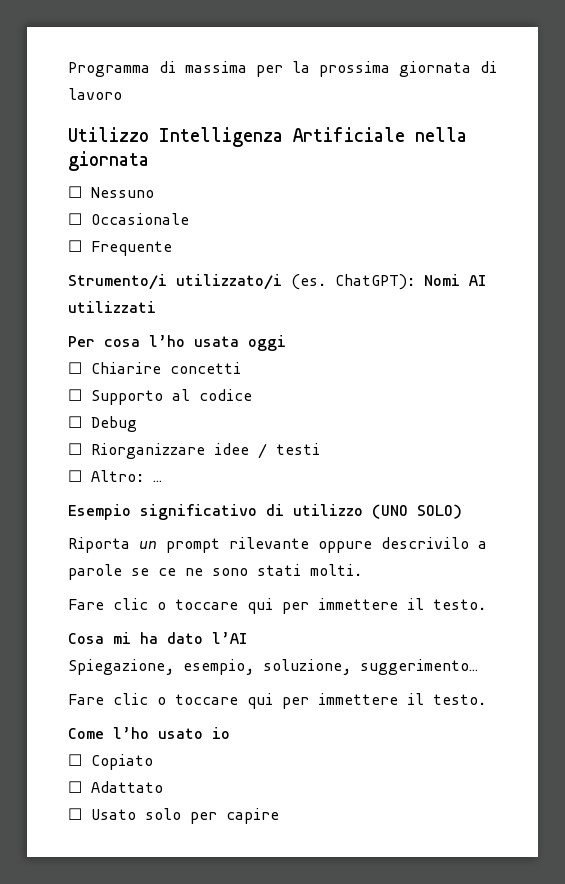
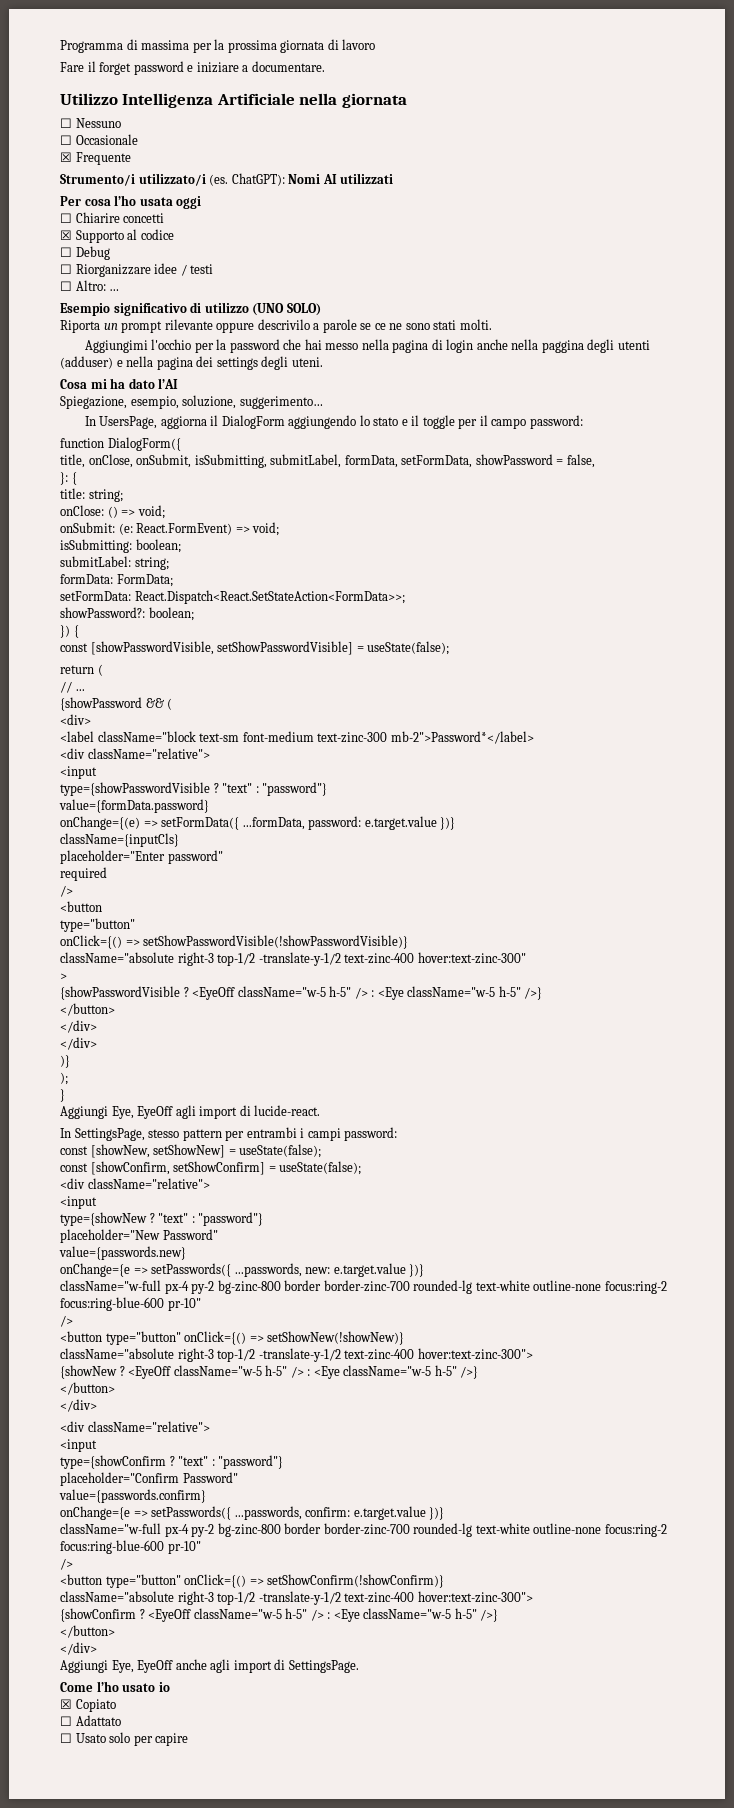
(122, 94) none -> [60,61,325,75] // Fare il forget password e iniziare a documentare.
[68,240,82,252] ☐ -> [60,152,72,162] ☒
[68,389,82,401] ☐ -> [60,230,72,240] ☒
[68,598,486,614] Fare clic o toccare qui per immettere il testo. -> [84,339,650,353] [60,356,323,370] Aggiungimi l'occhio per la password che hai messo nella pagina di login anche nella paggina degli utenti (adduser) e nella pagina dei settings degli uteni.
[68,693,486,709] Fare clic o toccare qui per immettere il testo. -> [84,415,583,429] [60,437,181,451] [60,454,595,468] [60,472,77,485] [60,488,123,502] [60,505,165,519] [60,522,280,536] [60,539,181,553] [60,556,169,570] [60,574,173,587] [60,590,405,604] [60,607,194,621] [60,625,79,638] [60,641,450,655] [60,664,103,676] [60,681,85,693] [60,697,173,711] [60,714,91,725] [60,731,534,744] [60,748,210,759] [60,766,97,779] [60,782,328,796] [59,799,209,813] [60,816,456,830] [60,833,179,847] [60,850,223,864] [60,867,107,881] [60,885,73,897] [60,901,102,912] [60,918,135,932] [60,935,409,949] [60,952,526,966] [60,973,67,980] [60,986,543,1000] [60,1003,115,1016] [60,1020,97,1033] [60,1037,97,1050] [60,1055,70,1068] [60,1072,68,1085] [60,1089,65,1102] [60,1105,321,1119] [60,1127,398,1141] [60,1144,322,1158] [60,1161,362,1175] [60,1178,210,1189] [60,1196,97,1209] [60,1212,264,1226] [60,1229,218,1243] [59,1246,186,1260] [60,1263,425,1277] [60,1280,667,1294] [60,1297,201,1311] [60,1315,73,1327] [60,1331,405,1345] [60,1348,533,1362] [60,1365,479,1379] [60,1382,115,1395] [60,1399,97,1412] [60,1421,210,1432] [60,1439,97,1452] [60,1455,284,1469] [60,1472,238,1486] [59,1489,206,1503] [60,1506,445,1520] [60,1523,667,1537] [60,1540,201,1554] [60,1558,73,1570] [60,1574,445,1588] [60,1591,533,1605] [60,1608,499,1622] [60,1625,115,1638] [60,1642,97,1655] [60,1659,359,1673] In UsersPage, aggiorna il DialogForm aggiungendo lo stato e il toggle per il campo password: // function DialogForm({ // title, onClose, onSubmit, isSubmitting, submitLabel, formData, setFormData, showPassword = false, // }: { // title: string; // onClose: () => void; // onSubmit: (e: React.FormEvent) => void; // isSubmitting: boolean; // submitLabel: string; // formData: FormData; // setFormData: React.Dispatch<React.SetStateAction<FormData>>; // showPassword?: boolean; // }) { // const [showPasswordVisible, setShowPasswordVisible] = useState(false); // return ( // // ... // {showPassword && ( // <div> // <label className="block text-sm font-medium text-zinc-300 mb-2">Password*</label> // <div className="relative"> // <input // type={showPasswordVisible ? "text" : "password"} // value={formData.password} // onChange={(e) => setFormData({ ...formData, password: e.target.value })} // className={inputCls} // placeholder="Enter password" // required // /> // <button // type="button" // onClick={() => setShowPasswordVisible(!showPasswordVisible)} // className="absolute right-3 top-1/2 -translate-y-1/2 text-zinc-400 hover:text-zinc-300" // > // {showPasswordVisible ? <EyeOff className="w-5 h-5" /> : <Eye className="w-5 h-5" />} // </button> // </div> // </div> // )} // ); // } // Aggiungi Eye, EyeOff agli import di lucide-react. // In SettingsPage, stesso pattern per entrambi i campi password: // const [showNew, setShowNew] = useState(false); // const [showConfirm, setShowConfirm] = useState(false); // <div className="relative"> // <input // type={showNew ? "text" : "password"} // placeholder="New Password" // value={passwords.new} // onChange={e => setPasswords({ ...passwords, new: e.target.value })} // className="w-full px-4 py-2 bg-zinc-800 border border-zinc-700 rounded-lg text-white outline-none focus:ring-2 focus:ring-blue-600 pr-10" // /> // <button type="button" onClick={() => setShowNew(!showNew)} // className="absolute right-3 top-1/2 -translate-y-1/2 text-zinc-400 hover:text-zinc-300"> // {showNew ? <EyeOff className="w-5 h-5" /> : <Eye className="w-5 h-5" />} // </button> // </div> // <div className="relative"> // <input // type={showConfirm ? "text" : "password"} // placeholder="Confirm Password" // value={passwords.confirm} // onChange={e => setPasswords({ ...passwords, confirm: e.target.value })} // className="w-full px-4 py-2 bg-zinc-800 border border-zinc-700 rounded-lg text-white outline-none focus:ring-2 focus:ring-blue-600 pr-10" // /> // <button type="button" onClick={() => setShowConfirm(!showConfirm)} // className="absolute right-3 top-1/2 -translate-y-1/2 text-zinc-400 hover:text-zinc-300"> // {showConfirm ? <EyeOff className="w-5 h-5" /> : <Eye className="w-5 h-5" />} // </button> // </div> // Aggiungi Eye, EyeOff anche agli import di SettingsPage.
[68,754,82,766] ☐ -> [60,1699,72,1709] ☒

